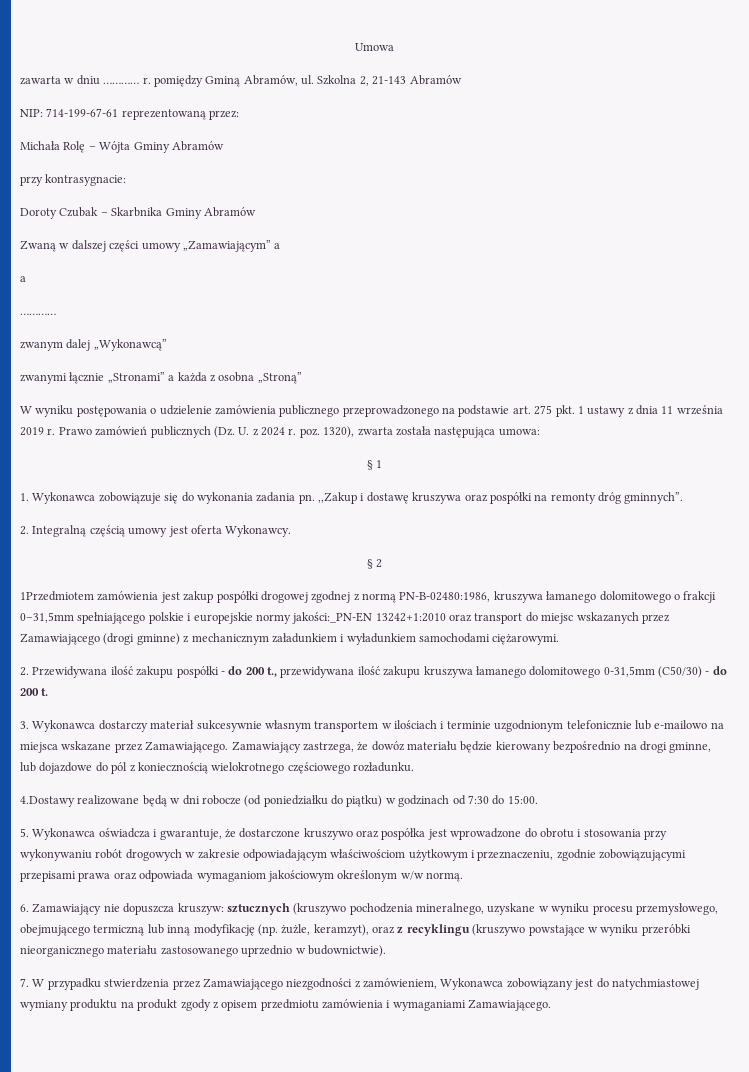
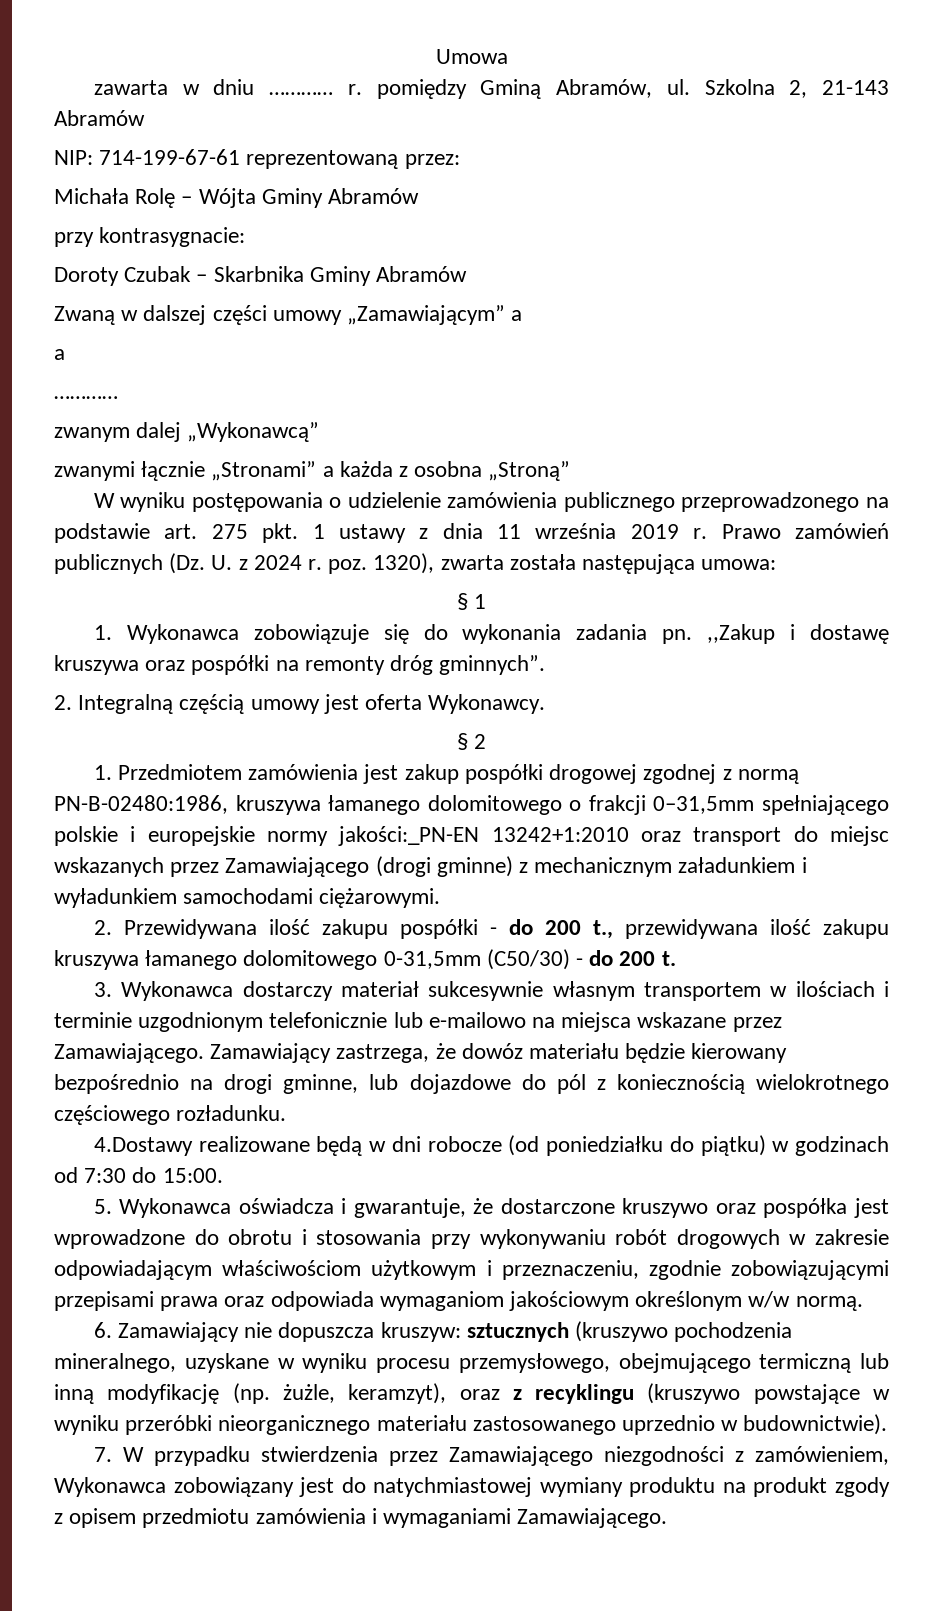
[20,591,94,601] 1Przedmiotem -> [93,764,243,780] 1. Przedmiotem

